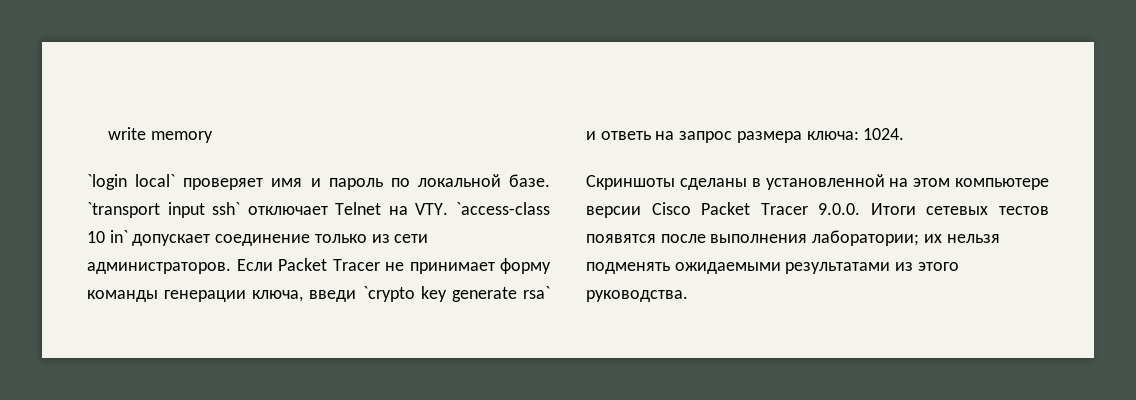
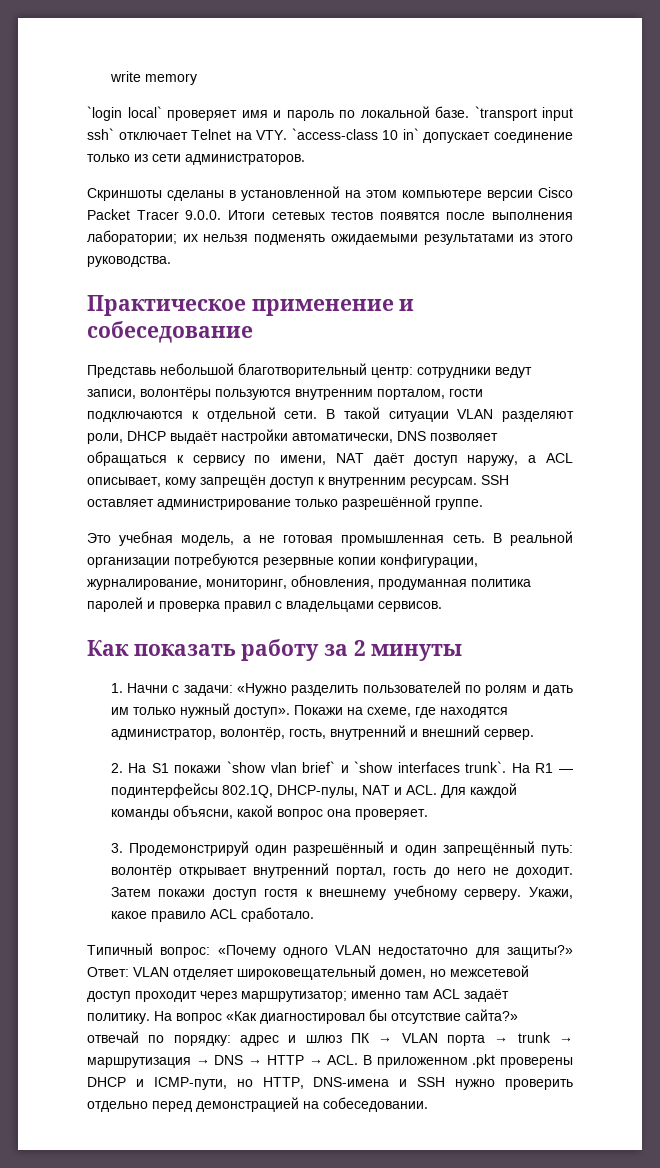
[236,258,551,274] [87,286,551,302] [586,128,905,143] Если Packet Tracer не принимает форму команды генерации ключа, введи `crypto key generate rsa` и ответь на запрос размера ключа: 1024. -> (305, 159) none
(688, 296) none -> [87,295,415,316] [87,321,253,343] [87,363,532,378] [87,387,483,400] [87,407,574,422] [87,429,498,444] [87,451,573,466] [87,475,509,488] [87,495,483,510] [87,531,573,546] [87,553,478,568] [87,575,531,590] [87,597,442,612] [87,639,463,661] [110,681,573,696] [110,703,508,718] [110,725,534,740] [110,761,574,773] [110,783,517,798] [110,805,428,820] [110,841,573,856] [110,863,573,878] [110,885,573,900] [110,907,314,922] [87,943,573,958] [87,965,529,980] [87,989,509,1002] [87,1009,518,1024] [87,1031,573,1046] [87,1054,573,1068] [87,1077,574,1090] [87,1097,428,1112] // Практическое применение и собеседование // Представь небольшой благотворительный центр: сотрудники ведут записи, волонтёры пользуются внутренним порталом, гости подключаются к отдельной сети. В такой ситуации VLAN разделяют роли, DHCP выдаёт настройки автоматически, DNS позволяет обращаться к сервису по имени, NAT даёт доступ наружу, а ACL описывает, кому запрещён доступ к внутренним ресурсам. SSH оставляет администрирование только разрешённой группе. // Это учебная модель, а не готовая промышленная сеть. В реальной организации потребуются резервные копии конфигурации, журналирование, мониторинг, обновления, продуманная политика паролей и проверка правил с владельцами сервисов. // Как показать работу за 2 минуты // 1. Начни с задачи: «Нужно разделить пользователей по ролям и дать им только нужный доступ». Покажи на схеме, где находятся администратор, волонтёр, гость, внутренний и внешний сервер. // 2. На S1 покажи `show vlan brief` и `show interfaces trunk`. На R1 — подинтерфейсы 802.1Q, DHCP-пулы, NAT и ACL. Для каждой команды объясни, какой вопрос она проверяет. // 3. Продемонстрируй один разрешённый и один запрещённый путь: волонтёр открывает внутренний портал, гость до него не доходит. Затем покажи доступ гостя к внешнему учебному серверу. Укажи, какое правило ACL сработало. // Типичный вопрос: «Почему одного VLAN недостаточно для защиты?» Ответ: VLAN отделяет широковещательный домен, но межсетевой доступ проходит через маршрутизатор; именно там ACL задаёт политику. На вопрос «Как диагностировал бы отсутствие сайта?» отвечай по порядку: адрес и шлюз ПК → VLAN порта → trunk → маршрутизация → DNS → HTTP → ACL. В приложенном .pkt проверены DHCP и ICMP-пути, но HTTP, DNS-имена и SSH нужно проверить отдельно перед демонстрацией на собеседовании.

